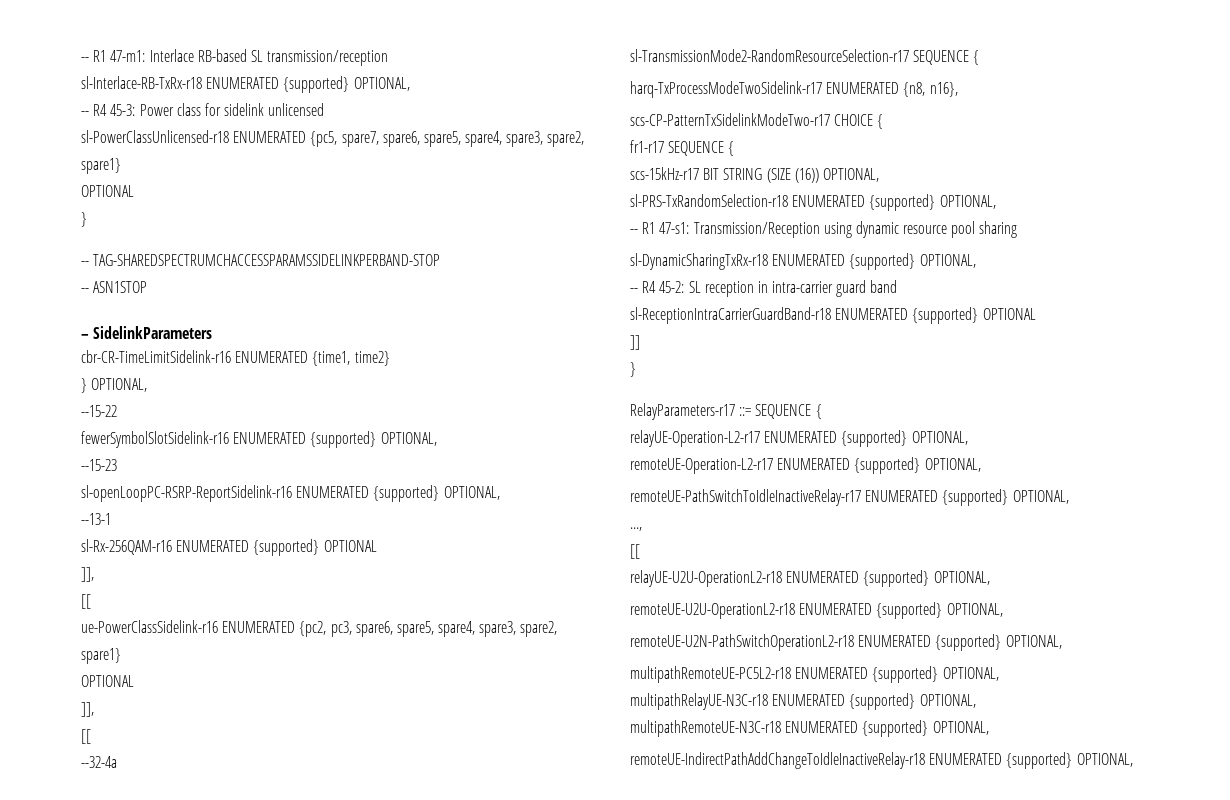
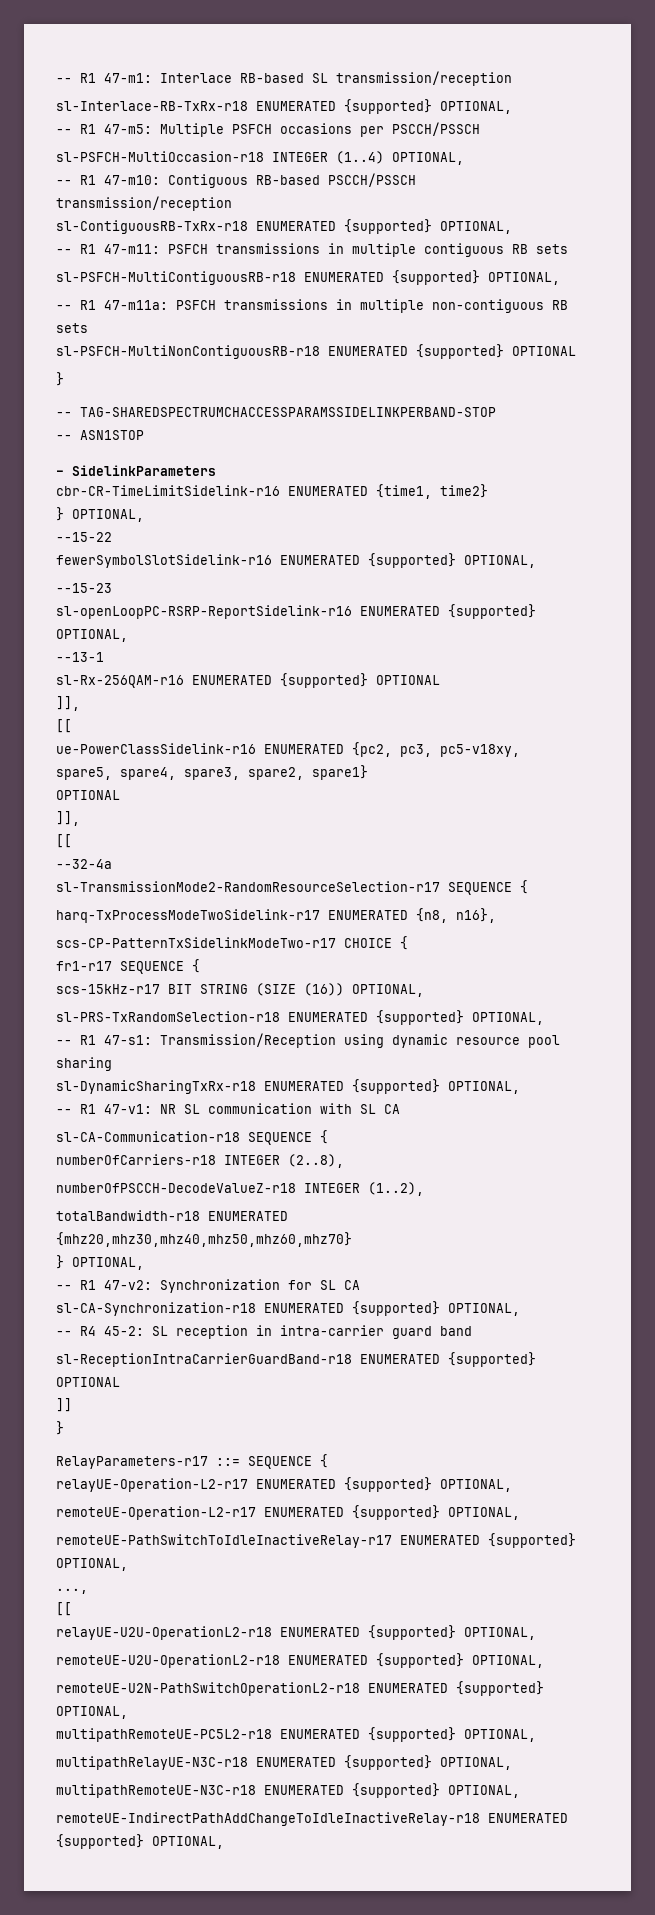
[93,103,325,116] [81,130,585,147] [81,158,121,174] R4 45-3: Power class for sidelink unlicensed // sl-PowerClassUnlicensed-r18 ENUMERATED {pc5, spare7, spare6, spare5, spare4, spare3, spare2, spare1} // -> [80,122,480,137] [56,151,464,165] [56,173,416,188] [56,196,232,211] [56,219,512,234] [56,243,568,257] [56,270,560,285] [56,299,568,313] [56,323,88,333] [56,344,504,359] R1 47-m5: Multiple PSFCH occasions per PSCCH/PSSCH // sl-PSFCH-MultiOccasion-r18 INTEGER (1..4) OPTIONAL, // -- R1 47-m10: Contiguous RB-based PSCCH/PSSCH transmission/reception // sl-ContiguousRB-TxRx-r18 ENUMERATED {supported} OPTIONAL, // -- R1 47-m11: PSFCH transmissions in multiple contiguous RB sets // sl-PSFCH-MultiContiguousRB-r18 ENUMERATED {supported} OPTIONAL, // -- R1 47-m11a: PSFCH transmissions in multiple non-contiguous RB sets // sl-PSFCH-MultiNonContiguousRB-r18 ENUMERATED {supported}
[355,621,393,637] spare6, -> [440,744,520,757] pc5-v18xy,
(976, 261) none -> [56,1103,400,1114] [56,1130,328,1145] [56,1154,344,1168] [56,1182,424,1196] [56,1210,288,1221] [56,1232,352,1247] [56,1255,144,1270] [56,1279,360,1293] [56,1301,520,1316] // -- R1 47-v1: NR SL communication with SL CA // sl-CA-Communication-r18 SEQUENCE { // numberOfCarriers-r18 INTEGER (2..8), // numberOfPSCCH-DecodeValueZ-r18 INTEGER (1..2), // totalBandwidth-r18 ENUMERATED {mhz20,mhz30,mhz40,mhz50,mhz60,mhz70} // } OPTIONAL, // -- R1 47-v2: Synchronization for SL CA // sl-CA-Synchronization-r18 ENUMERATED {supported} OPTIONAL,

